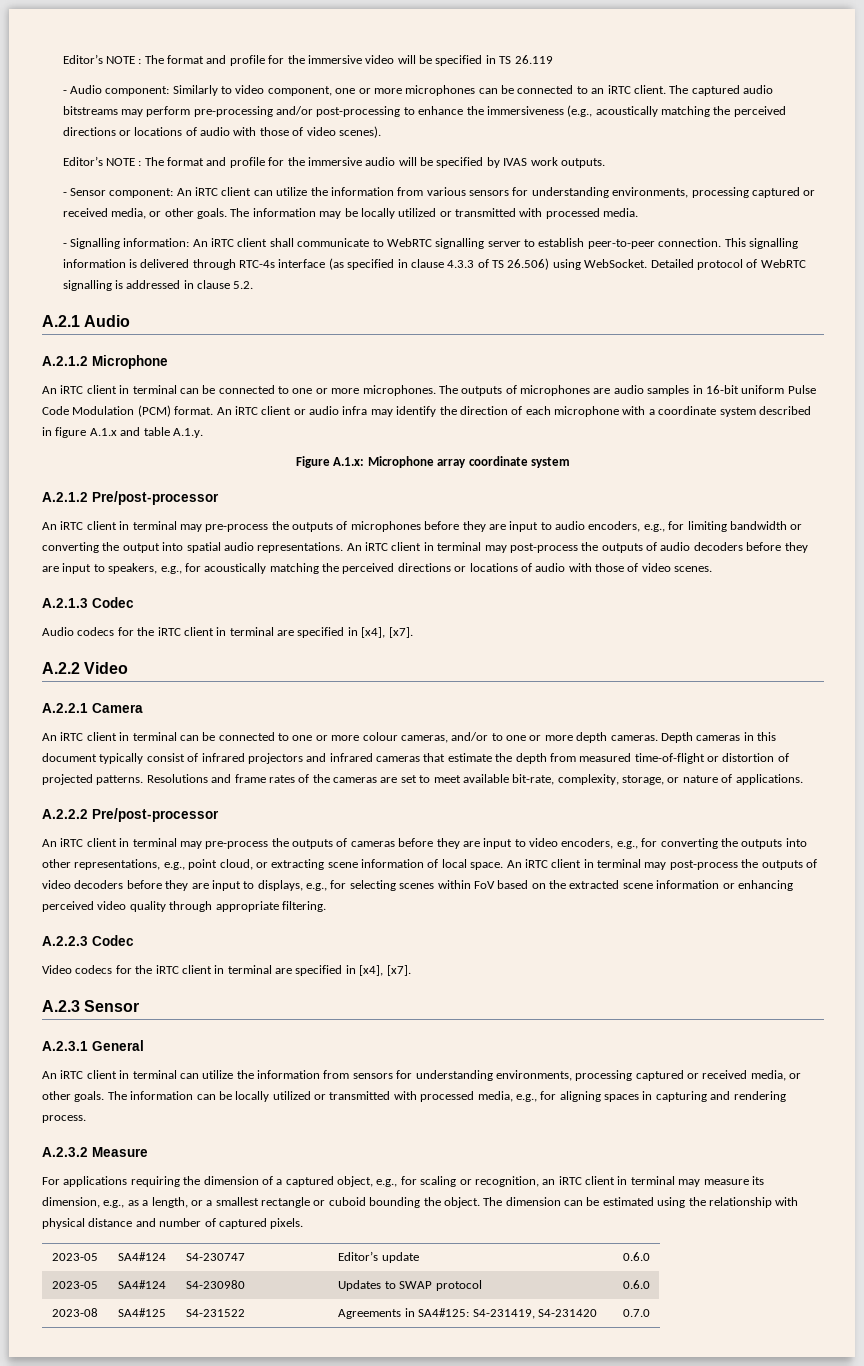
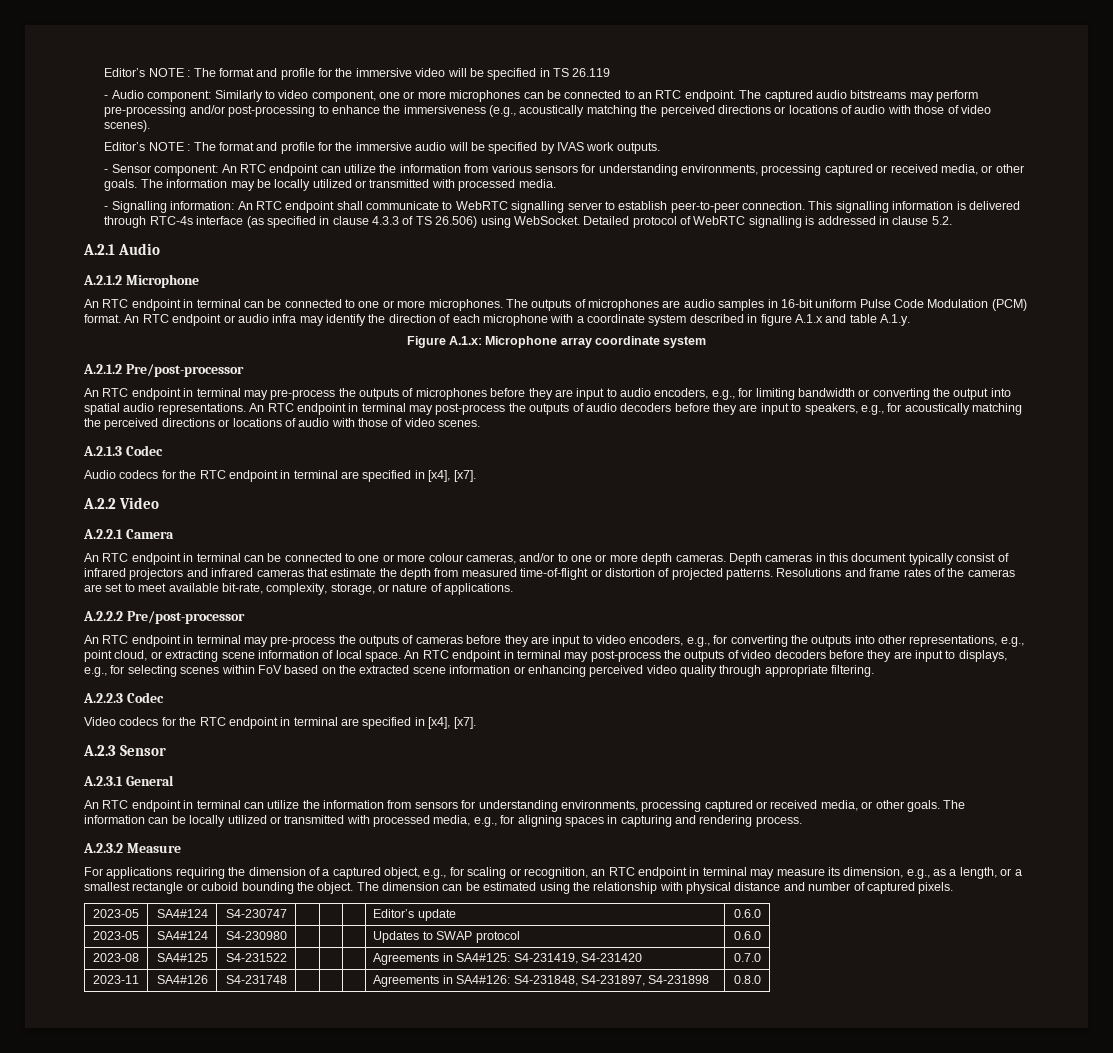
[607,85,666,94] iRTC client. -> [655,90,736,102] RTC endpoint.
[195,187,252,196] iRTC client -> [239,164,319,176] RTC endpoint
[211,238,268,247] iRTC client -> [255,201,335,213] RTC endpoint
[60,385,117,394] iRTC client -> [102,299,181,311] RTC endpoint
[234,406,292,415] iRTC client -> [142,314,222,326] RTC endpoint
[60,521,117,530] iRTC client -> [102,388,181,400] RTC endpoint
[365,542,422,551] iRTC client -> [267,403,346,415] RTC endpoint
[157,627,214,636] iRTC client -> [199,470,278,482] RTC endpoint
[60,732,117,741] iRTC client -> [102,553,181,565] RTC endpoint
[60,838,117,847] iRTC client -> [102,635,181,647] RTC endpoint
[524,859,582,868] iRTC client -> [422,650,502,662] RTC endpoint
[155,965,212,974] iRTC client -> [199,717,278,729] RTC endpoint
[60,1070,117,1079] iRTC client -> [102,800,181,812] RTC endpoint
[558,1176,615,1185] iRTC client -> [608,867,687,879] RTC endpoint
(650, 1313) none -> [93,975,139,984] [156,975,208,984] [225,975,287,984] [373,975,710,987] [733,975,761,984] // 2023-11 | SA4#126 | S4-231748 | | | | Agreements in SA4#126: S4-231848, S4-231897, S4-231898 | 0.8.0

